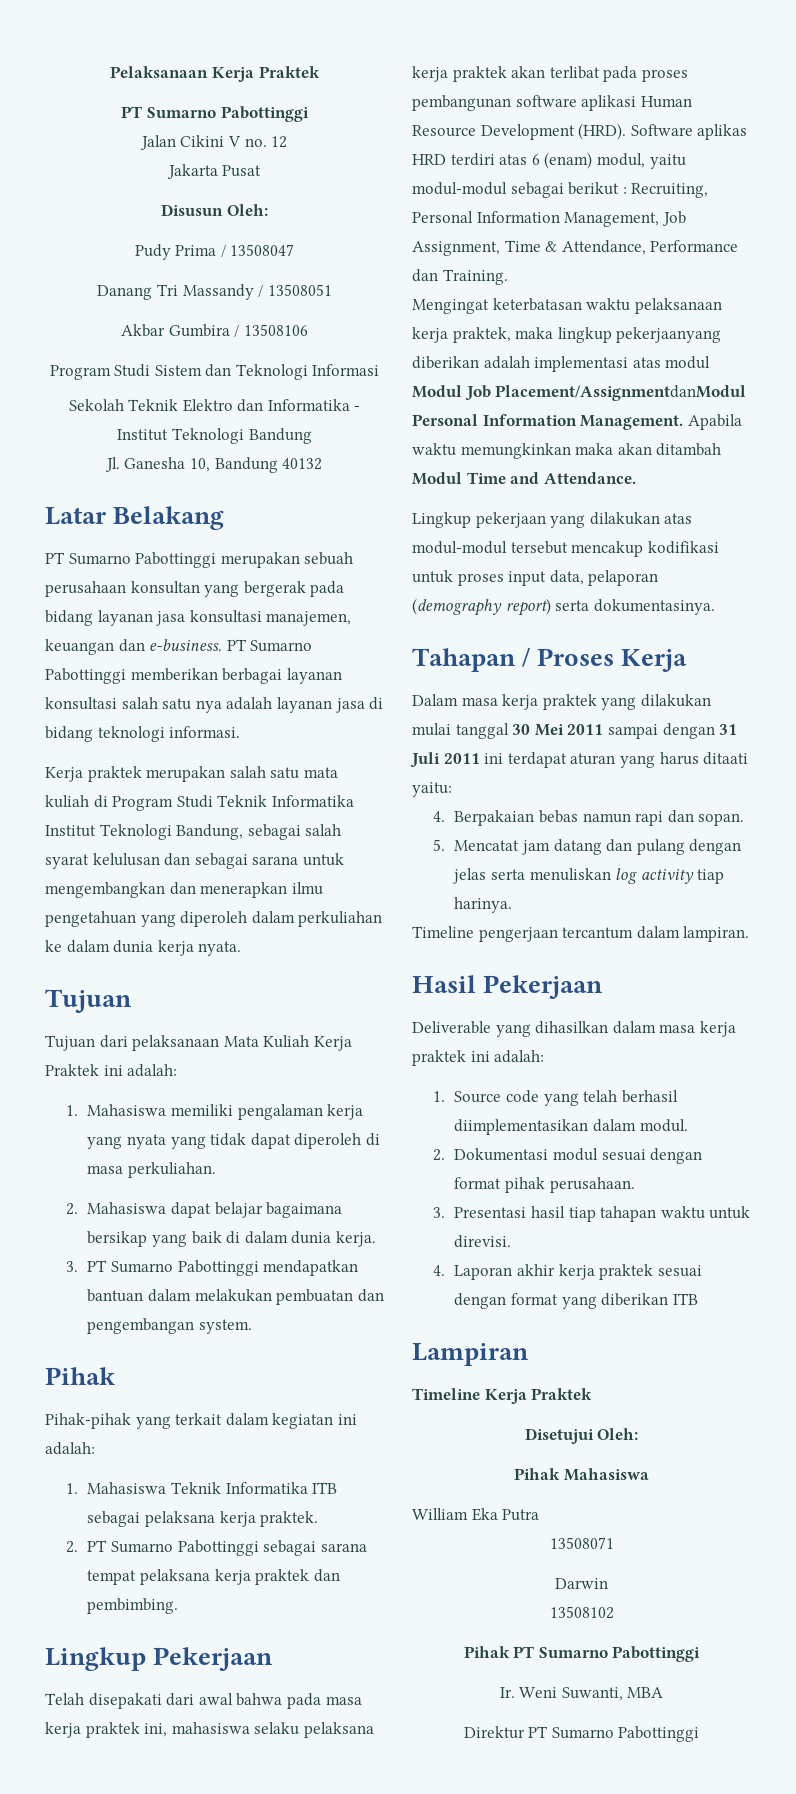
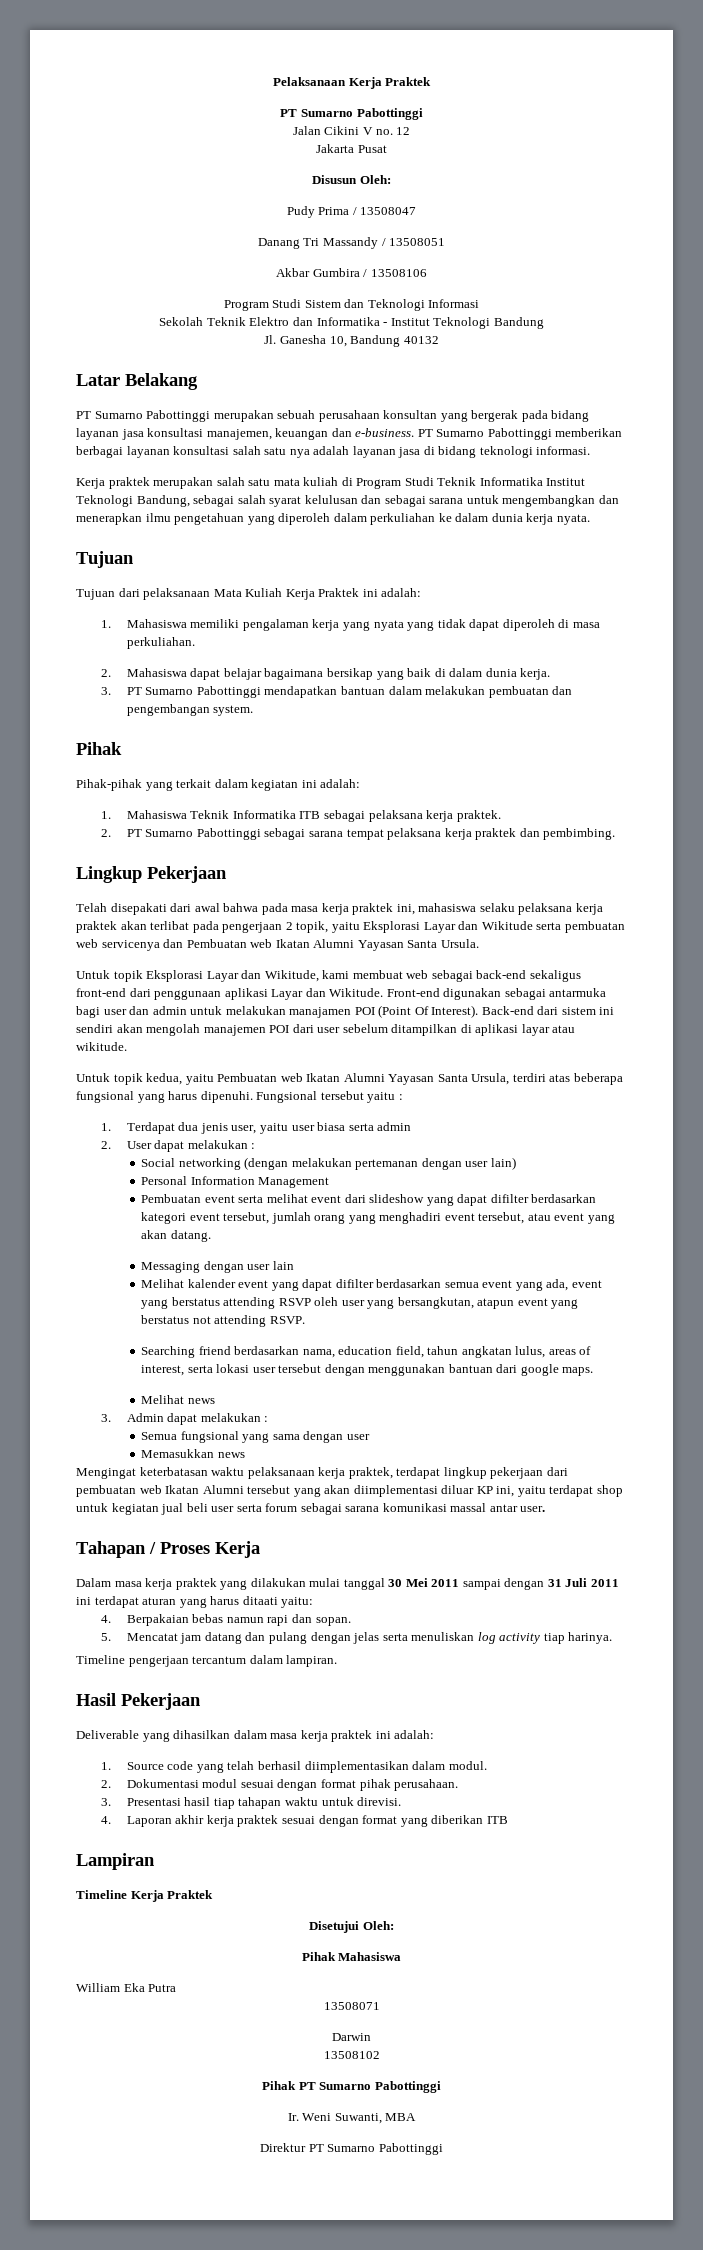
[641,69,688,82] [412,95,692,111] [412,123,748,140] [412,152,686,169] [412,182,709,198] [412,211,686,227] [412,240,739,256] [412,269,508,285] proses pembangunan software aplikasi Human Resource Development (HRD). Software aplikas HRD terdiri atas 6 (enam) modul, yaitu modul-modul sebagai berikut : Recruiting, Personal Information Management, Job Assignment, Time & Attendance, Performance dan Training. -> [222,921,625,933] [76,939,479,951] [76,970,581,982] [76,988,607,1000] [76,1005,615,1018] [76,1024,576,1036] [76,1042,127,1051] [76,1073,623,1085] [76,1091,403,1103] [101,1122,412,1134] [101,1140,256,1152] [141,1157,516,1170] [141,1176,330,1188] [141,1194,597,1206] [141,1212,615,1224] [141,1230,211,1242] [141,1261,294,1273] [141,1279,602,1291] [141,1297,579,1309] [141,1315,305,1327] [141,1346,592,1358] [141,1364,594,1376] [141,1395,215,1404] [101,1413,269,1425] [141,1431,370,1443] [141,1449,245,1458] pengerjaan 2 topik, yaitu Eksplorasi Layar dan Wikitude serta pembuatan web servicenya dan Pembuatan web Ikatan Alumni Yayasan Santa Ursula. // Untuk topik Eksplorasi Layar dan Wikitude, kami membuat web sebagai back-end sekaligus front-end dari penggunaan aplikasi Layar dan Wikitude. Front-end digunakan sebagai antarmuka bagi user dan admin untuk melakukan manajamen POI (Point Of Interest). Back-end dari sistem ini sendiri akan mengolah manajemen POI dari user sebelum ditampilkan di aplikasi layar atau wikitude. // Untuk topik kedua, yaitu Pembuatan web Ikatan Alumni Yayasan Santa Ursula, terdiri atas beberapa fungsional yang harus dipenuhi. Fungsional tersebut yaitu : // 1. Terdapat dua jenis user, yaitu user biasa serta admin // 2. User dapat melakukan : // Social networking (dengan melakukan pertemanan dengan user lain) // Personal Information Management // Pembuatan event serta melihat event dari slideshow yang dapat difilter berdasarkan kategori event tersebut, jumlah orang yang menghadiri event tersebut, atau event yang akan datang. // Messaging dengan user lain // Melihat kalender event yang dapat difilter berdasarkan semua event yang ada, event yang berstatus attending RSVP oleh user yang bersangkutan, atapun event yang berstatus not attending RSVP. // Searching friend berdasarkan nama, education field, tahun angkatan lulus, areas of interest, serta lokasi user tersebut dengan menggunakan bantuan dari google maps. // Melihat news // 3. Admin dapat melakukan : // Semua fungsional yang sama dengan user // Memasukkan news
[515,327,722,343] [412,356,711,372] [412,385,747,401] [412,414,742,430] [412,443,722,459] [412,472,636,485] [412,512,693,528] [412,541,719,557] [412,570,659,586] [412,598,715,616] maka lingkup pekerjaanyang diberikan adalah implementasi atas modul Modul Job Placement/AssignmentdanModul Personal Information Management. Apabila waktu memungkinkan maka akan ditambah Modul Time and Attendance. // Lingkup pekerjaan yang dilakukan atas modul-modul tersebut mencakup kodifikasi untuk proses input data, pelaporan (demography report) serta dokumentasinya. -> [396,1467,568,1479] [76,1485,623,1497] [76,1503,546,1515] terdapat lingkup pekerjaan dari pembuatan web Ikatan Alumni tersebut yang akan diimplementasi diluar KP ini, yaitu terdapat shop untuk kegiatan jual beli user serta forum sebagai sarana komunikasi massal antar user.

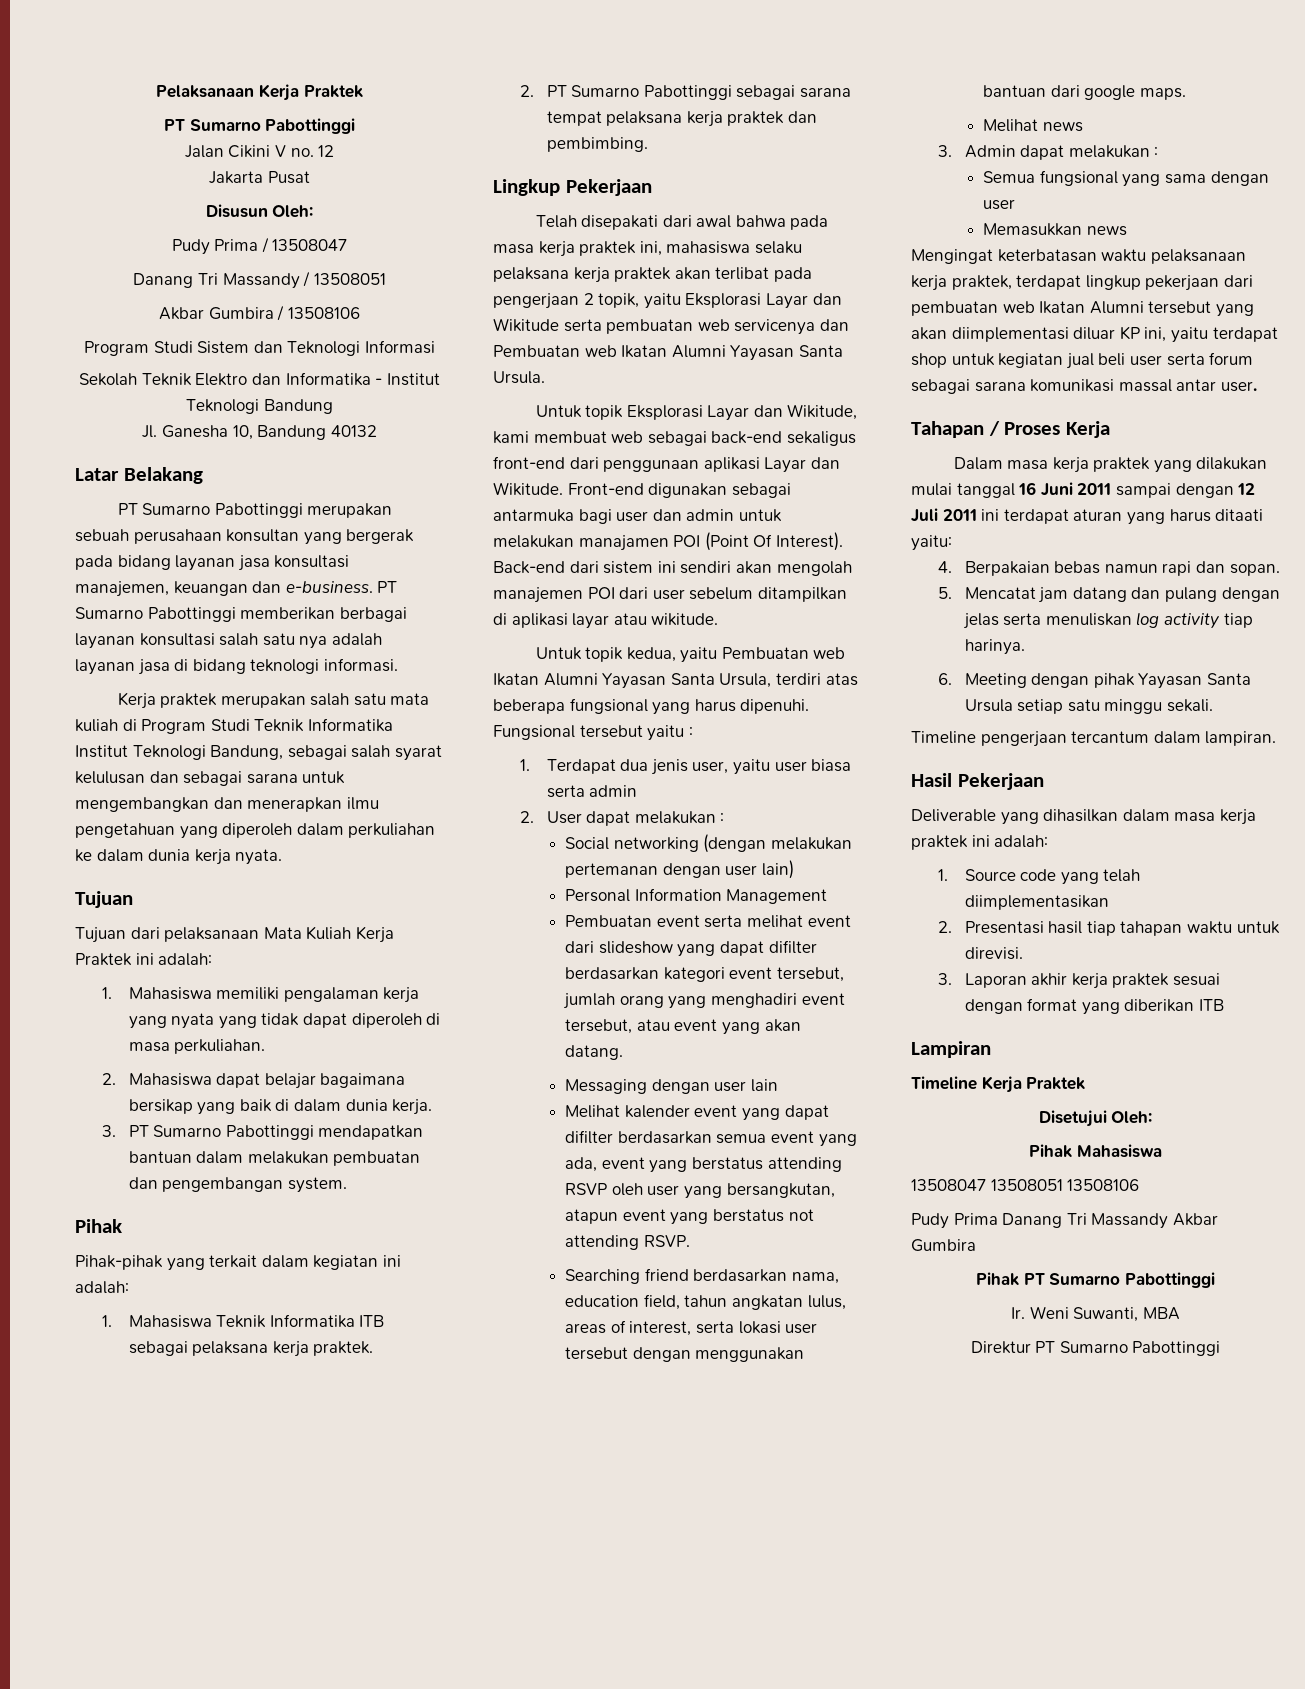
[388,1578,428,1587] 30 Mei -> [1018,482,1073,496] 16 Juni
[547,1579,562,1587] 31 -> [1237,483,1256,495] 12
(613, 1638) none -> [937,673,1251,689] [964,699,1213,714] // 6. Meeting dengan pihak Yayasan Santa Ursula setiap satu minggu sekali.
[257,1761,301,1770] berhasil -> (1141, 875) none
[412,1761,487,1770] [101,1779,459,1791] [101,1798,112,1806] dalam modul. // 2. Dokumentasi modul sesuai dengan format pihak perusahaan. // 3. -> [937,921,952,933] // 2.
[101,1816,112,1824] 4. -> [937,973,952,985] 3.
[76,1983,177,1992] [323,2002,380,2010] [332,2033,371,2041] [323,2051,380,2059] William Eka Putra // 13508071 // Darwin // 13508102 -> [911,1179,1140,1191] [911,1213,1218,1229] [911,1239,976,1252] 13508047 13508051 13508106 // Pudy Prima Danang Tri Massandy Akbar Gumbira

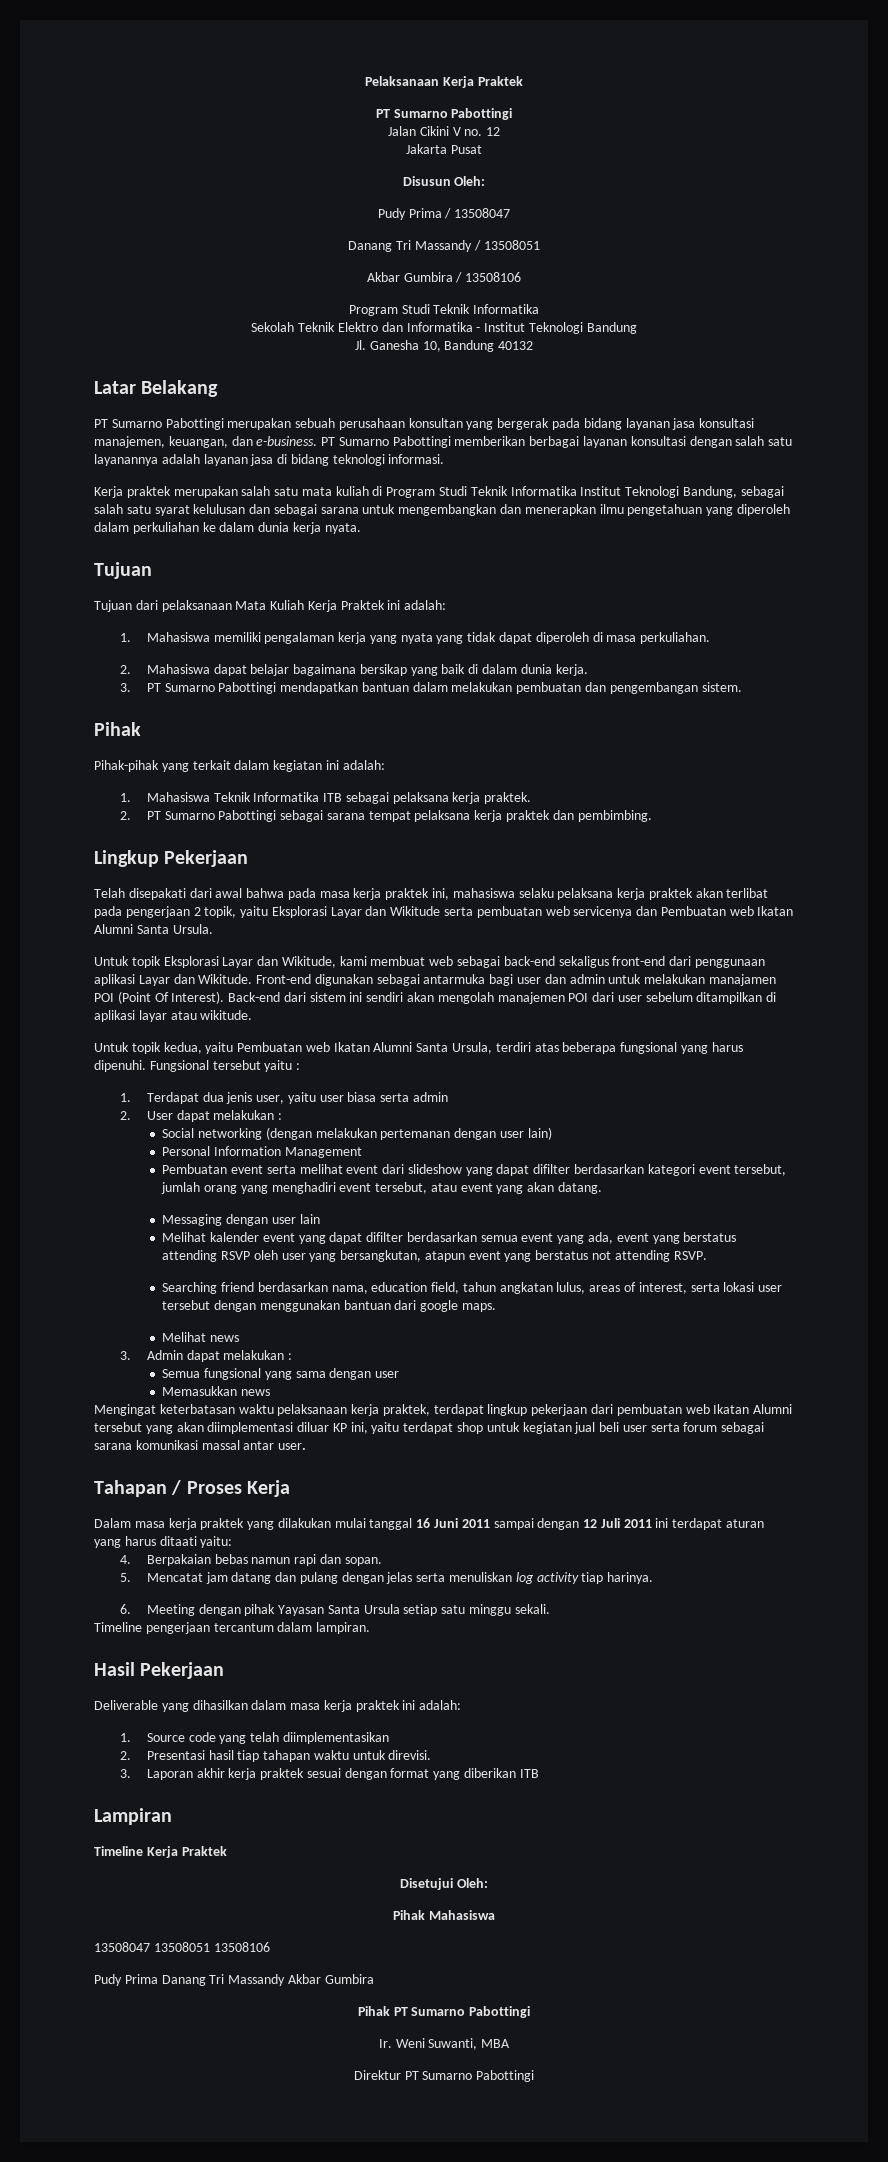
[265,118,356,134] Pabottinggi -> [451,108,513,120] Pabottingi
[197,340,435,356] Sistem dan Teknologi Informasi -> [433,304,540,314] Teknik Informatika
[214,503,303,518] Pabottinggi -> [165,418,224,430] Pabottingi
[173,581,248,596] keuangan -> [168,436,228,448] keuangan,
[147,607,236,622] Pabottinggi -> [392,436,451,448] Pabottingi
[219,633,328,649] salah satu nya -> [689,436,793,448] [94,454,158,466] dengan salah satu layanannya
(391, 751) none -> [126,505,151,514] satu
[225,1125,314,1140] Pabottinggi -> [218,682,277,694] Pabottingi
[287,1177,347,1193] system. -> [701,682,742,692] sistem.
[643,85,732,100] Pabottinggi -> [218,810,277,822] Pabottingi
[730,345,795,361] Yayasan -> (133, 929) none
[602,673,667,689] Yayasan -> (413, 1047) none
[1124,1272,1215,1288] Pabottinggi -> [469,2006,531,2018] Pabottingi
[1132,1341,1221,1356] Pabottinggi -> [476,2070,535,2082] Pabottingi

